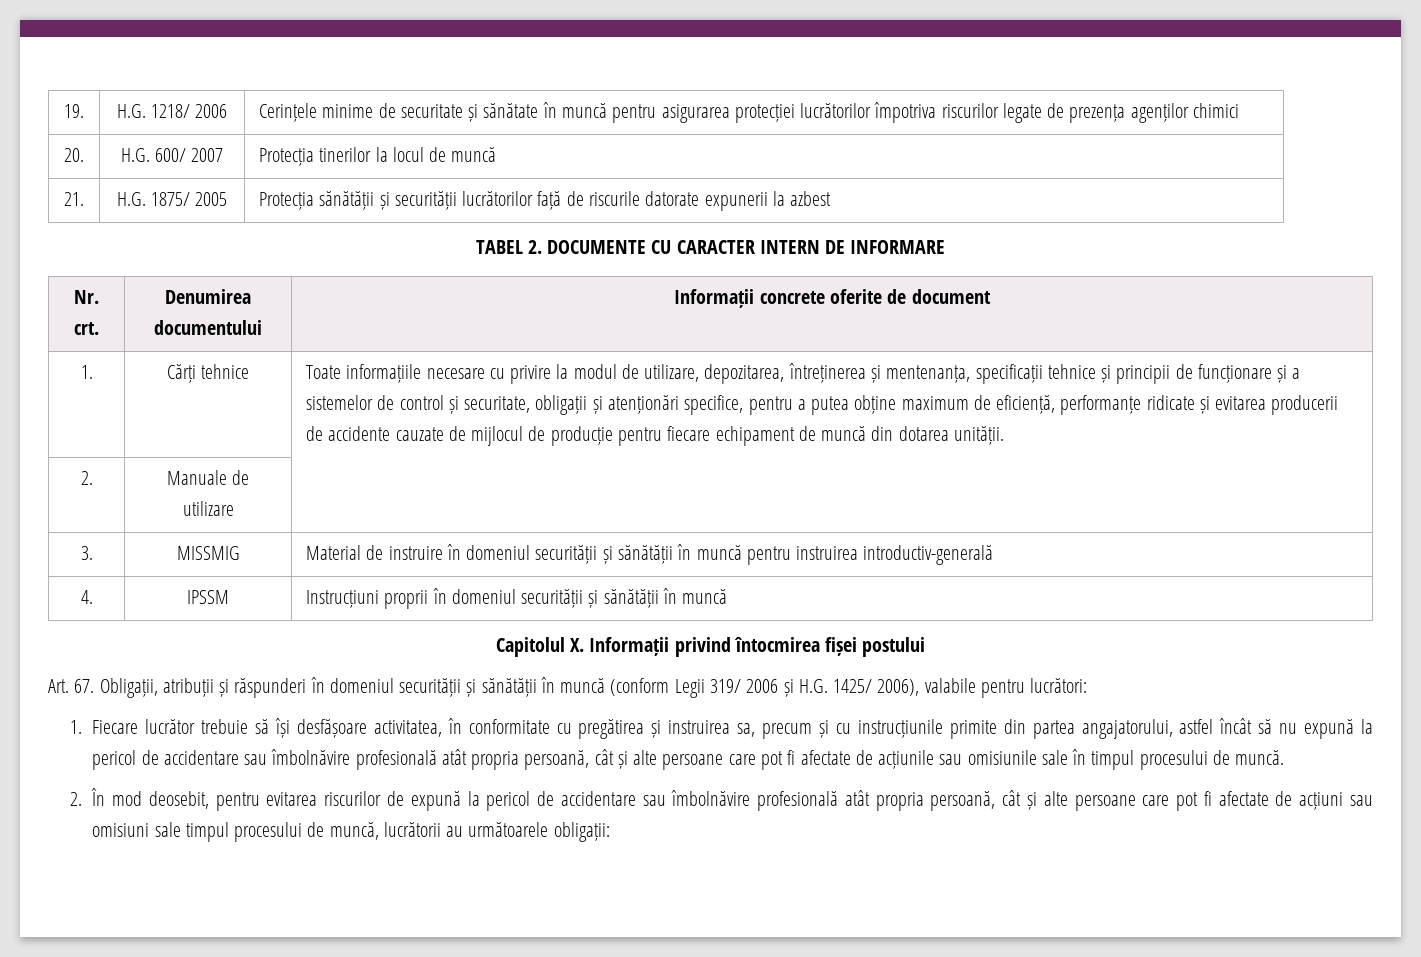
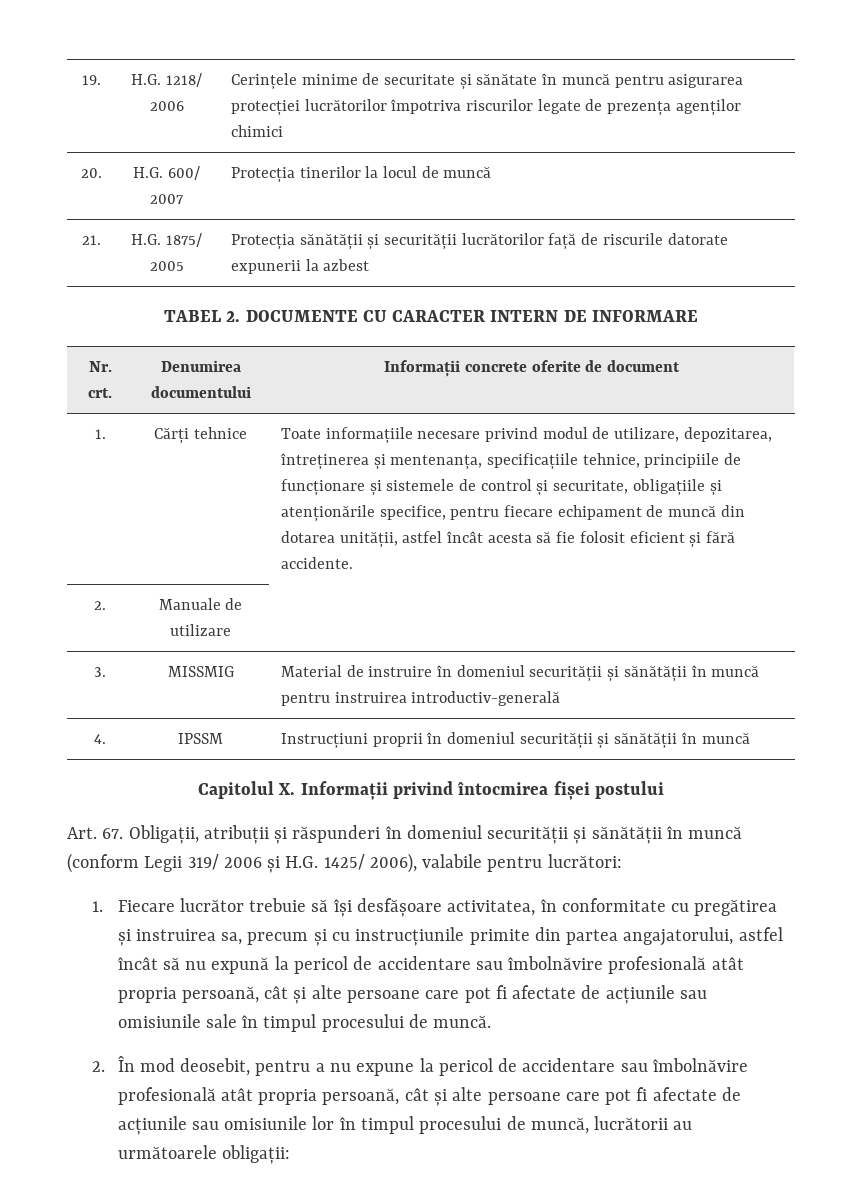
[489,364,569,384] cu privire la -> [484,427,538,442] privind
[975,364,1171,384] specificații tehnice și principii -> [486,453,720,470] specificațiile tehnice, principiile
[1292,368,1301,379] [306,395,374,410] a sistemelor -> [386,479,455,491] sistemele
[535,395,1339,415] [306,426,613,446] obligații și atenționări specifice, pentru a putea obține maximum de eficiență, performanțe ridicate și evitarea producerii de accidente cauzate de mijlocul de producție -> [632,479,722,496] [280,505,446,522] obligațiile și atenționările specifice,
[953,426,1004,445] unității. -> [339,531,736,548] [280,557,353,569] unității, astfel încât acesta să fie folosit eficient și fără accidente.
[266,791,461,811] evitarea riscurilor de expună -> [315,1063,415,1076] a nu expune
[1299,792,1373,810] [92,822,181,837] acțiuni sau omisiuni sale -> [117,1116,356,1135] acțiunile sau omisiunile lor în

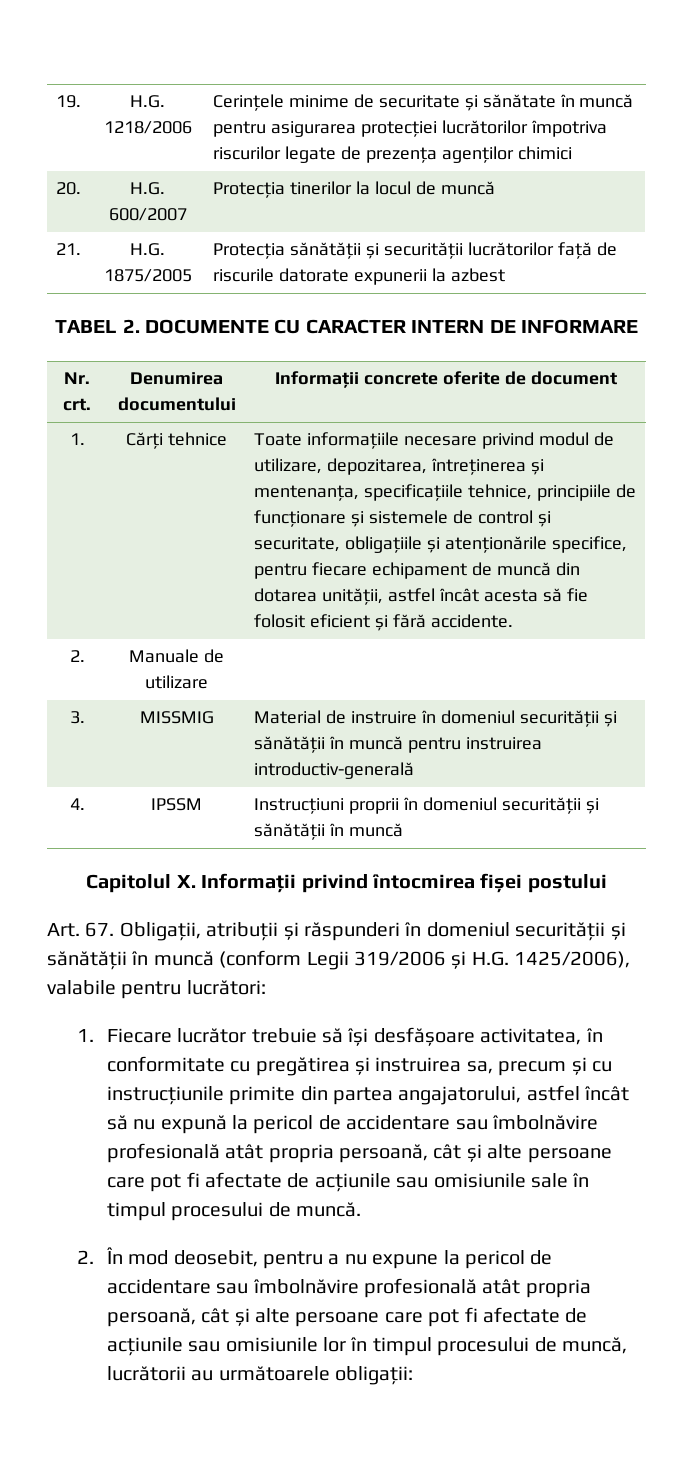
[165,73,202,87] [149,101,184,111] 1218/ 2006 -> [103,121,192,134] 1218/2006
[167,166,200,180] [150,194,184,204] 600/ 2007 -> [108,208,187,221] 600/2007
[165,233,202,247] [149,261,184,271] 1875/ 2005 -> [103,269,192,282] 1875/2005
[187,853,417,873] 319/ 2006 și H.G. 1425/ 2006), -> [354,951,631,969] 319/2006 și H.G. 1425/2006),

